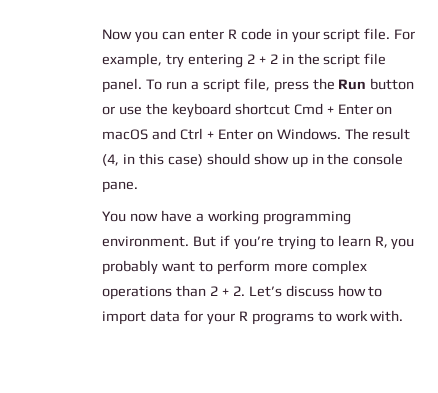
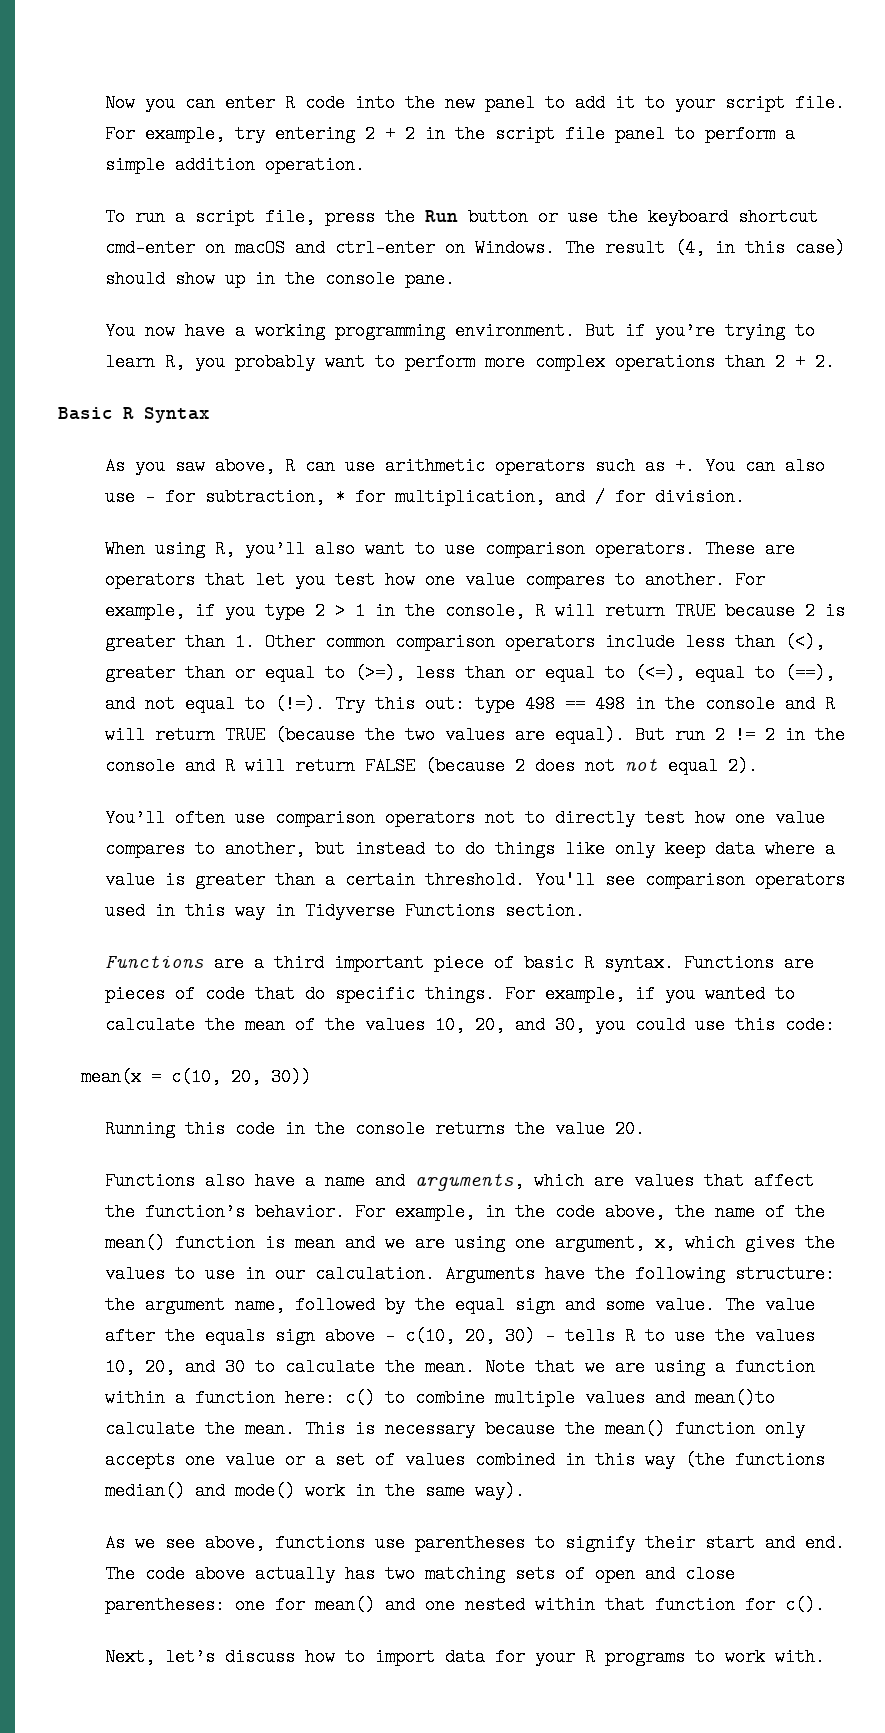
[275,29,288,39] in -> [354,94,665,112] into the new panel to add it to
[102,78,143,93] panel. -> [614,125,795,143] [104,156,365,174] panel to perform a simple addition operation. //
[293,103,393,115] [102,128,253,140] Cmd + Enter on macOS and Ctrl + Enter -> [104,239,435,257] cmd-enter on macOS and ctrl-enter
[248,286,282,297] Let’s -> [57,407,210,423] [104,457,825,475] [104,488,745,506] [104,540,795,558] [104,571,765,589] [104,602,845,620] [104,633,825,651] [104,664,835,682] [104,695,835,713] [104,726,845,744] [104,757,758,775] [104,809,825,827] [104,840,835,858] [104,871,845,889] [104,902,585,920] [104,954,814,972] [104,985,795,1003] [104,1016,835,1034] [81,1068,312,1086] [104,1120,645,1138] [104,1172,814,1191] [104,1203,825,1221] [104,1234,835,1252] [104,1265,835,1283] [104,1296,815,1314] [104,1327,815,1345] [104,1358,815,1376] [104,1389,775,1407] [104,1420,805,1438] [104,1451,825,1469] [104,1482,525,1500] [104,1534,845,1552] [104,1565,735,1583] [104,1596,825,1614] [104,1648,215,1666] // Basic R Syntax // As you saw above, R can use arithmetic operators such as +. You can also use - for subtraction, * for multiplication, and / for division. // When using R, you’ll also want to use comparison operators. These are operators that let you test how one value compares to another. For example, if you type 2 > 1 in the console, R will return TRUE because 2 is greater than 1. Other common comparison operators include less than (<), greater than or equal to (>=), less than or equal to (<=), equal to (==), and not equal to (!=). Try this out: type 498 == 498 in the console and R will return TRUE (because the two values are equal). But run 2 != 2 in the console and R will return FALSE (because 2 does not not equal 2). // You’ll often use comparison operators not to directly test how one value compares to another, but instead to do things like only keep data where a value is greater than a certain threshold. You'll see comparison operators used in this way in Tidyverse Functions section. // Functions are a third important piece of basic R syntax. Functions are pieces of code that do specific things. For example, if you wanted to calculate the mean of the values 10, 20, and 30, you could use this code: // mean(x = c(10, 20, 30)) // Running this code in the console returns the value 20. // Functions also have a name and arguments, which are values that affect the function’s behavior. For example, in the code above, the name of the mean() function is mean and we are using one argument, x, which gives the values to use in our calculation. Arguments have the following structure: the argument name, followed by the equal sign and some value. The value after the equals sign above – c(10, 20, 30) – tells R to use the values 10, 20, and 30 to calculate the mean. Note that we are using a function within a function here: c() to combine multiple values and mean()to calculate the mean. This is necessary because the mean() function only accepts one value or a set of values combined in this way (the functions median() and mode() work in the same way). // As we see above, functions use parentheses to signify their start and end. The code above actually has two matching sets of open and close parentheses: one for mean() and one nested within that function for c(). // Next, let’s

